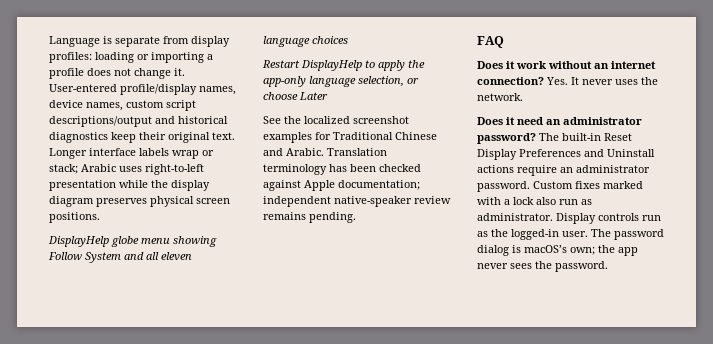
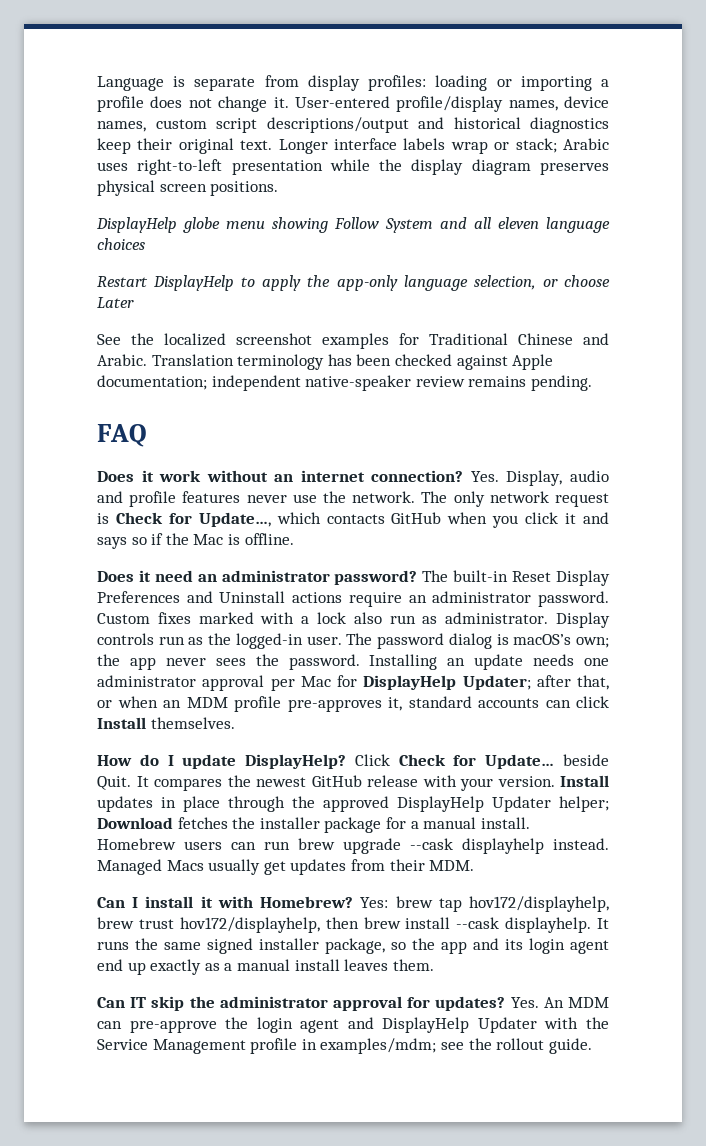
[571,77,658,85] [477,93,523,101] It never uses the network. -> [506,470,609,486] [97,491,609,507] [97,512,610,528] [97,533,294,549] Display, audio and profile features never use the network. The only network request is Check for Update…, which contacts GitHub when you click it and says so if the Mac is offline.
(608, 266) none -> [369,654,609,670] [97,675,609,691] [97,696,609,712] [97,717,235,729] [97,754,609,769] [97,775,609,791] [97,796,609,812] [97,817,530,833] [97,838,609,854] [97,859,475,875] [97,896,609,912] [97,917,609,933] [97,938,609,954] [97,959,434,975] [97,996,609,1011] [97,1017,609,1033] [97,1038,592,1054] Installing an update needs one administrator approval per Mac for DisplayHelp Updater; after that, or when an MDM profile pre-approves it, standard accounts can click Install themselves. // How do I update DisplayHelp? Click Check for Update… beside Quit. It compares the newest GitHub release with your version. Install updates in place through the approved DisplayHelp Updater helper; Download fetches the installer package for a manual install. Homebrew users can run brew upgrade --cask displayhelp instead. Managed Macs usually get updates from their MDM. // Can I install it with Homebrew? Yes: brew tap hov172/displayhelp, brew trust hov172/displayhelp, then brew install --cask displayhelp. It runs the same signed installer package, so the app and its login agent end up exactly as a manual install leaves them. // Can IT skip the administrator approval for updates? Yes. An MDM can pre-approve the login agent and DisplayHelp Updater with the Service Management profile in examples/mdm; see the rollout guide.

